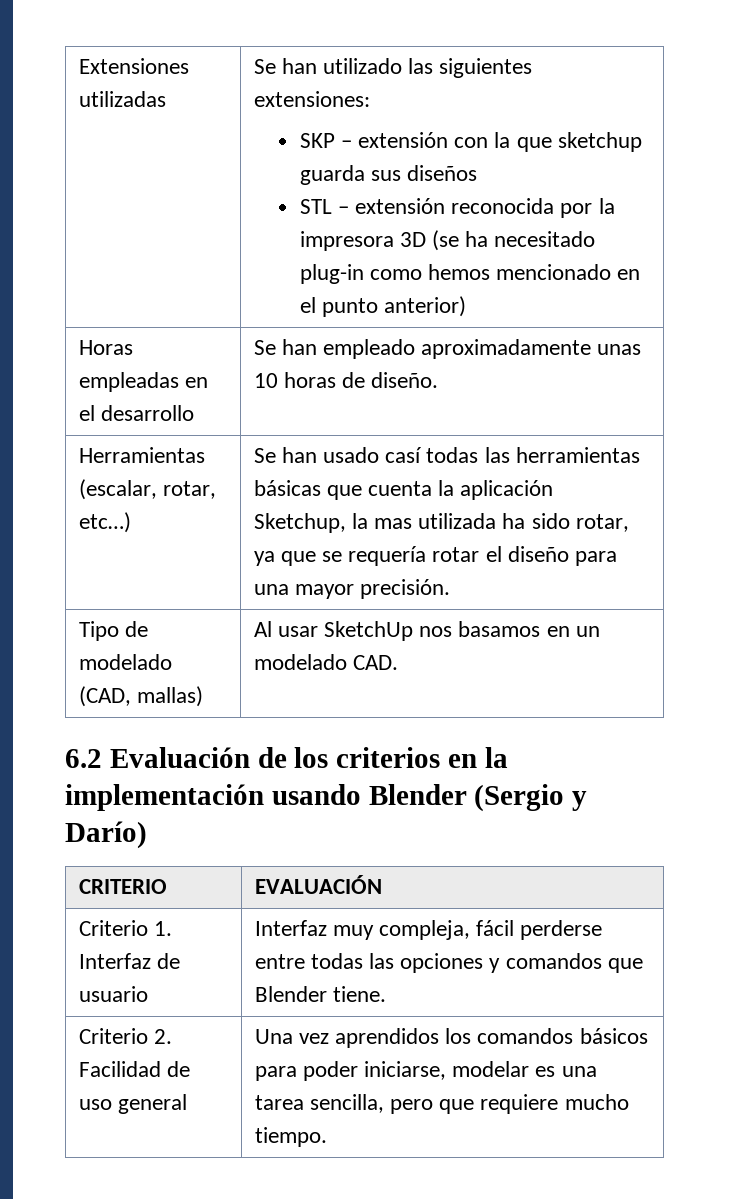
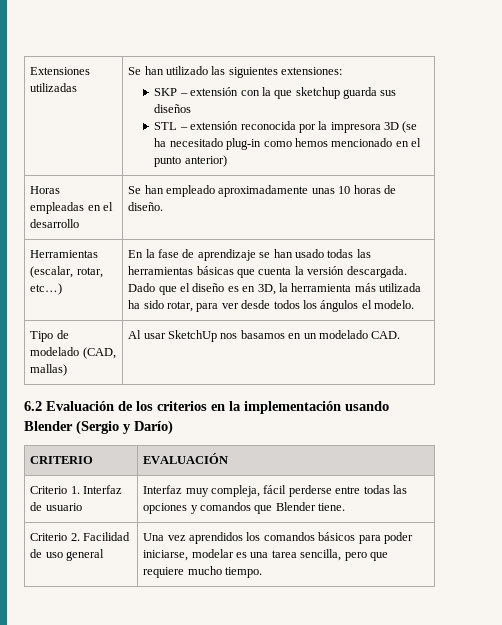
[253,448,276,463] Se -> [128,249,271,261] En la fase de aprendizaje se
[385,447,423,463] casí -> (324, 253) none
[460,480,554,500] [253,513,629,533] [253,546,618,566] [253,579,451,599] aplicación Sketchup, la mas utilizada ha sido rotar, ya que se requería rotar el diseño para una mayor precisión. -> [307,266,407,278] [128,283,422,295] [128,300,415,312] versión descargada. Dado que el diseño es en 3D, la herramienta más utilizada ha sido rotar, para ver desde todos los ángulos el modelo.

